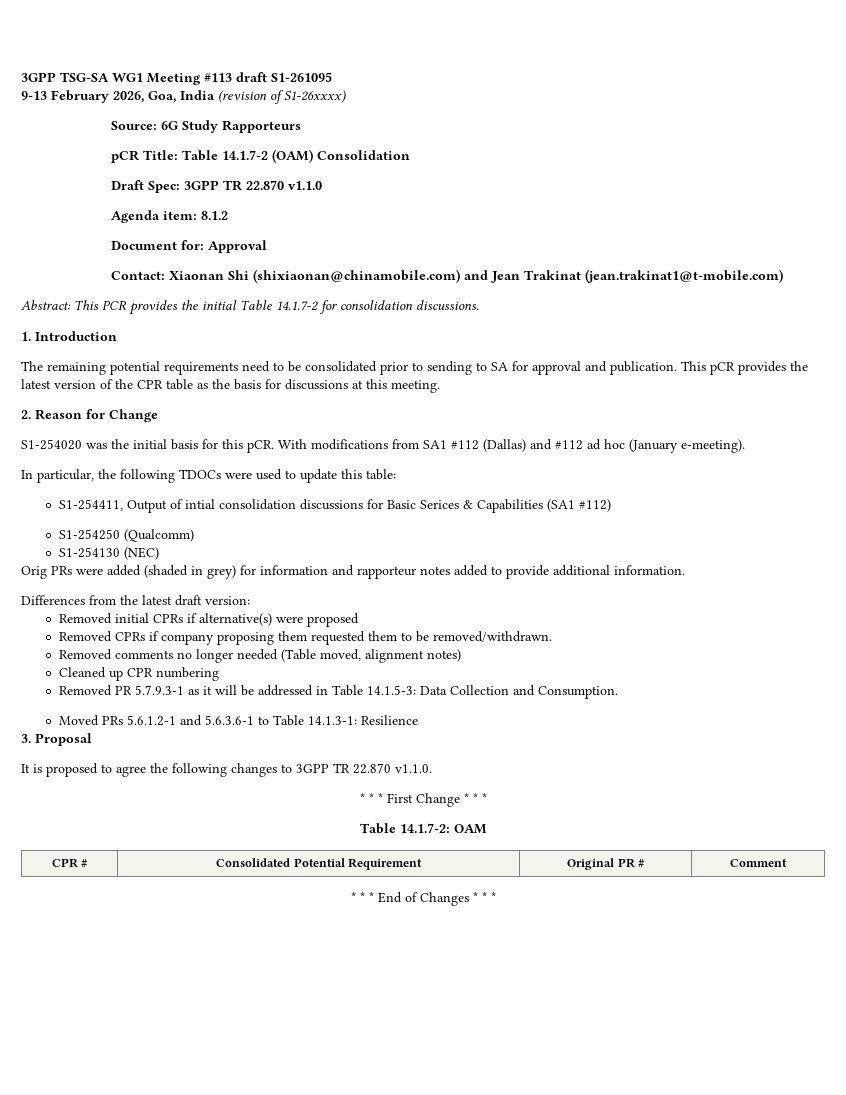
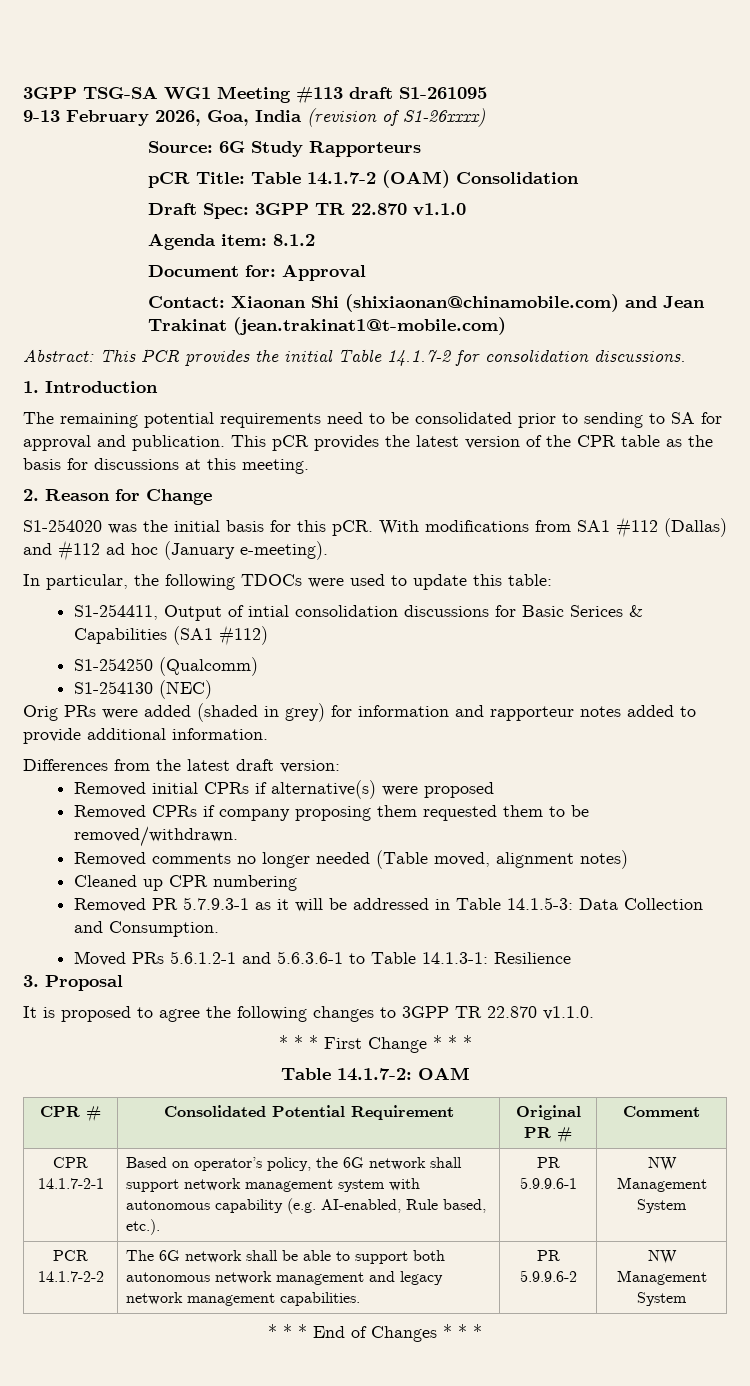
(787, 863) none -> [53,1157,88,1168] [37,1178,104,1189] [126,1157,463,1171] [126,1178,421,1192] [126,1198,487,1214] [126,1219,161,1235] [536,1157,560,1168] [519,1177,577,1189] [647,1157,677,1171] [616,1177,707,1192] [637,1199,687,1213] [53,1250,88,1261] [37,1271,104,1282] [126,1250,446,1264] [126,1271,444,1285] [126,1292,361,1306] [536,1250,560,1261] [519,1270,577,1282] [647,1250,677,1264] [616,1270,707,1285] [637,1292,687,1306] // CPR 14.1.7-2-1 | Based on operator’s policy, the 6G network shall support network management system with autonomous capability (e.g. AI-enabled, Rule based, etc.). | PR 5.9.9.6-1 | NW Management System // PCR 14.1.7-2-2 | The 6G network shall be able to support both autonomous network management and legacy network management capabilities. | PR 5.9.9.6-2 | NW Management System

